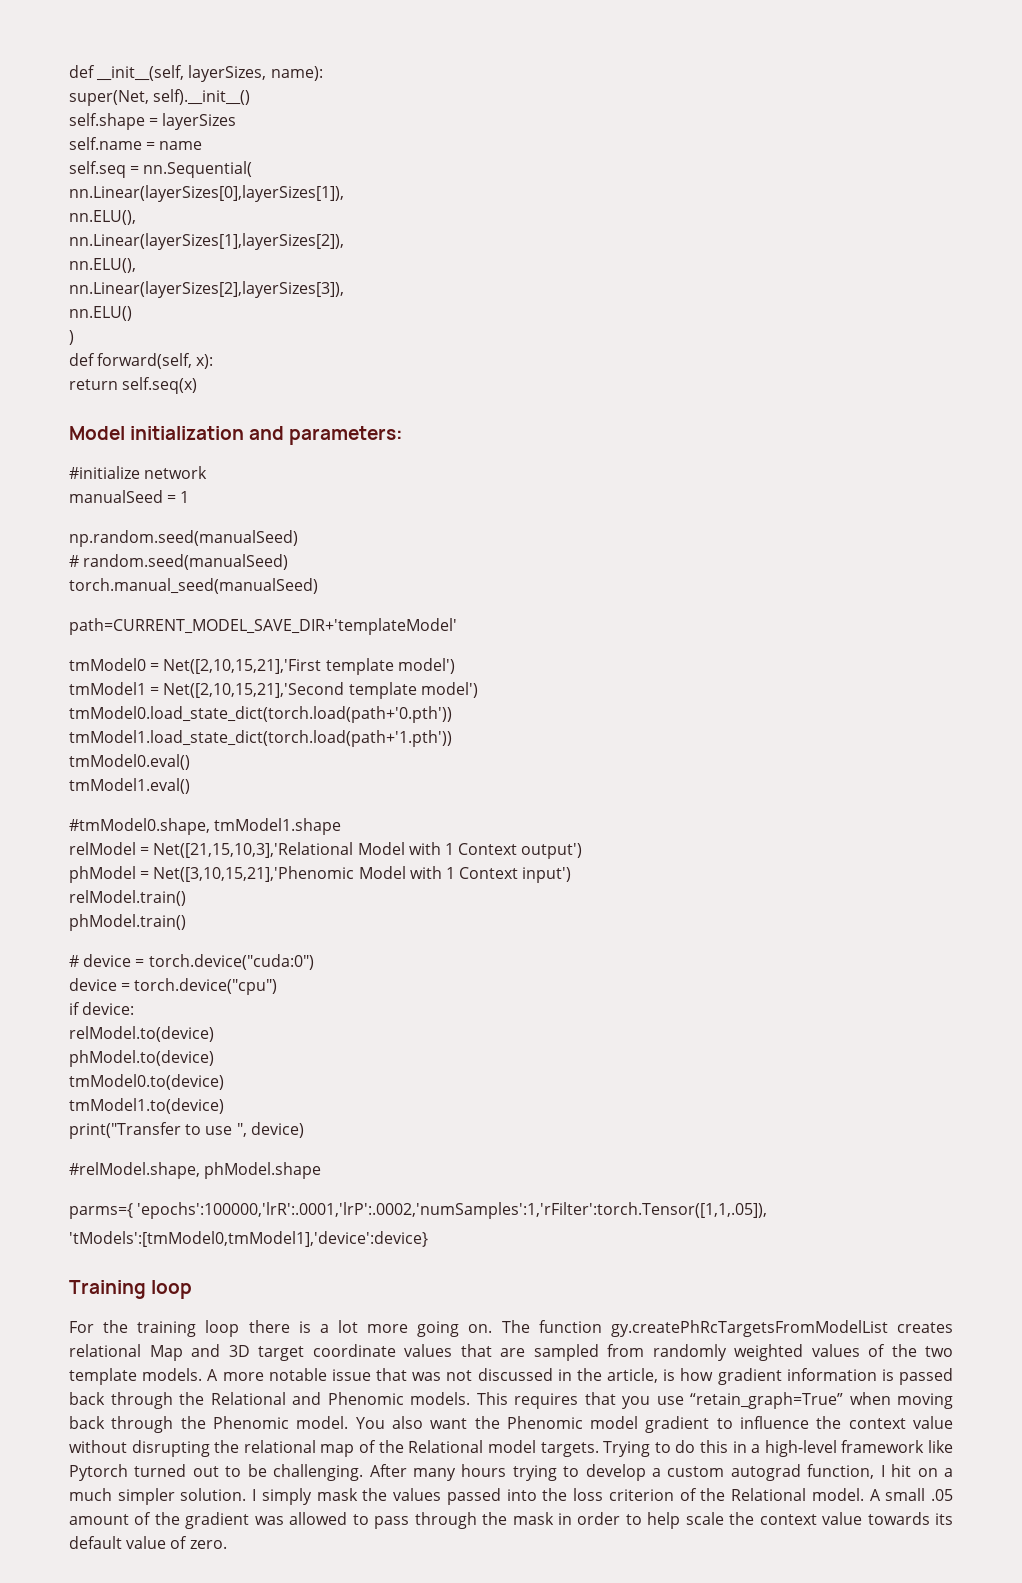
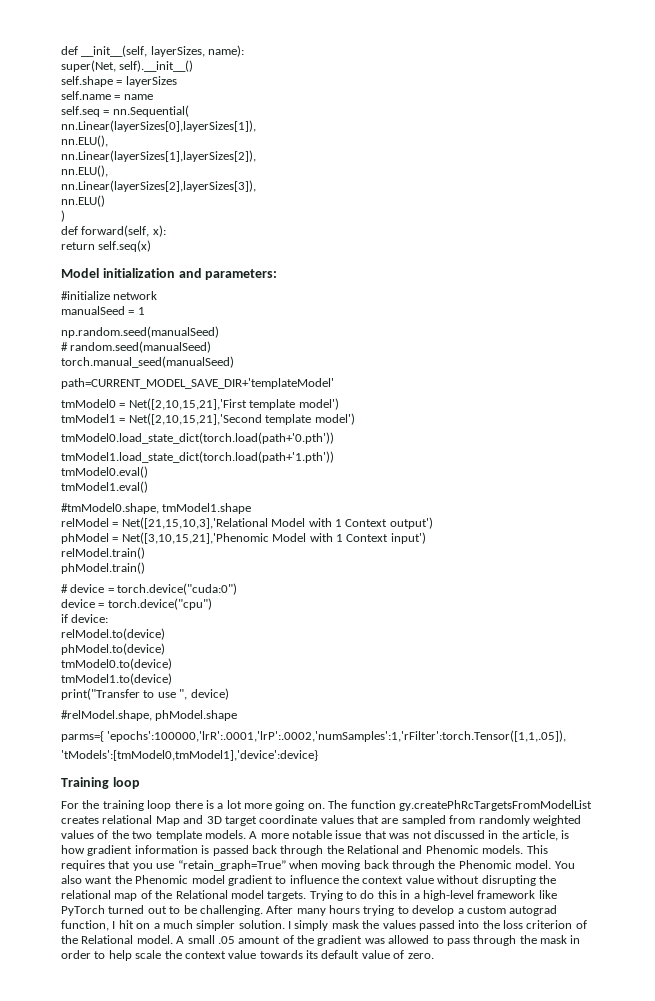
[69,1464,128,1481] Pytorch -> [61,905,105,916] PyTorch

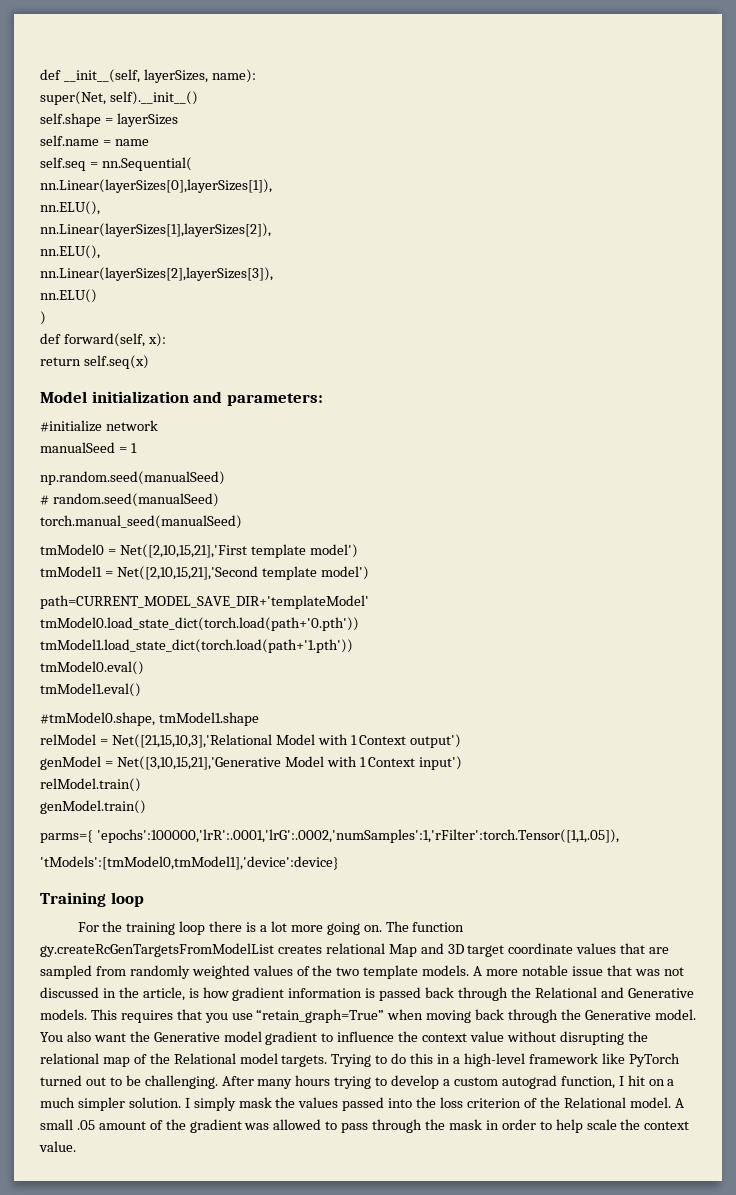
[61,378,334,389] // path=CURRENT_MODEL_SAVE_DIR+'templateModel' -> (242, 522) none
(355, 419) none -> [40,595,369,609] // path=CURRENT_MODEL_SAVE_DIR+'templateModel'
[61,532,269,544] phModel = Net([3,10,15,21],'Phenomic -> [40,756,281,770] genModel = Net([3,10,15,21],'Generative
[61,562,145,574] [61,583,238,595] [61,598,212,610] [61,614,109,623] [61,628,165,640] [61,643,165,655] [61,658,172,670] [61,673,172,685] [61,688,229,700] [61,710,238,721] phModel.train() // # device = torch.device("cuda:0") // device = torch.device("cpu") // if device: // relModel.to(device) // phModel.to(device) // tmModel0.to(device) // tmModel1.to(device) // print("Transfer to use ", device) // #relModel.shape, phModel.shape -> [40,800,146,814] genModel.train()
[107,730,567,742] 'epochs':100000,'lrR':.0001,'lrP':.0002,'numSamples':1,'rFilter':torch.Tensor([1,1,.05]), -> [96,829,619,843] 'epochs':100000,'lrR':.0001,'lrG':.0002,'numSamples':1,'rFilter':torch.Tensor([1,1,.05]),
[398,800,592,811] gy.createPhRcTargetsFromModelList -> [40,943,274,957] gy.createRcGenTargetsFromModelList
[425,845,479,854] Phenomic -> [627,988,694,998] Generative
[458,860,512,869] Phenomic -> [584,1010,651,1020] Generative
[135,875,189,884] Phenomic -> [153,1032,220,1042] Generative
[228,950,434,959] value towards its default value of zero. -> [39,1141,76,1152] value.

